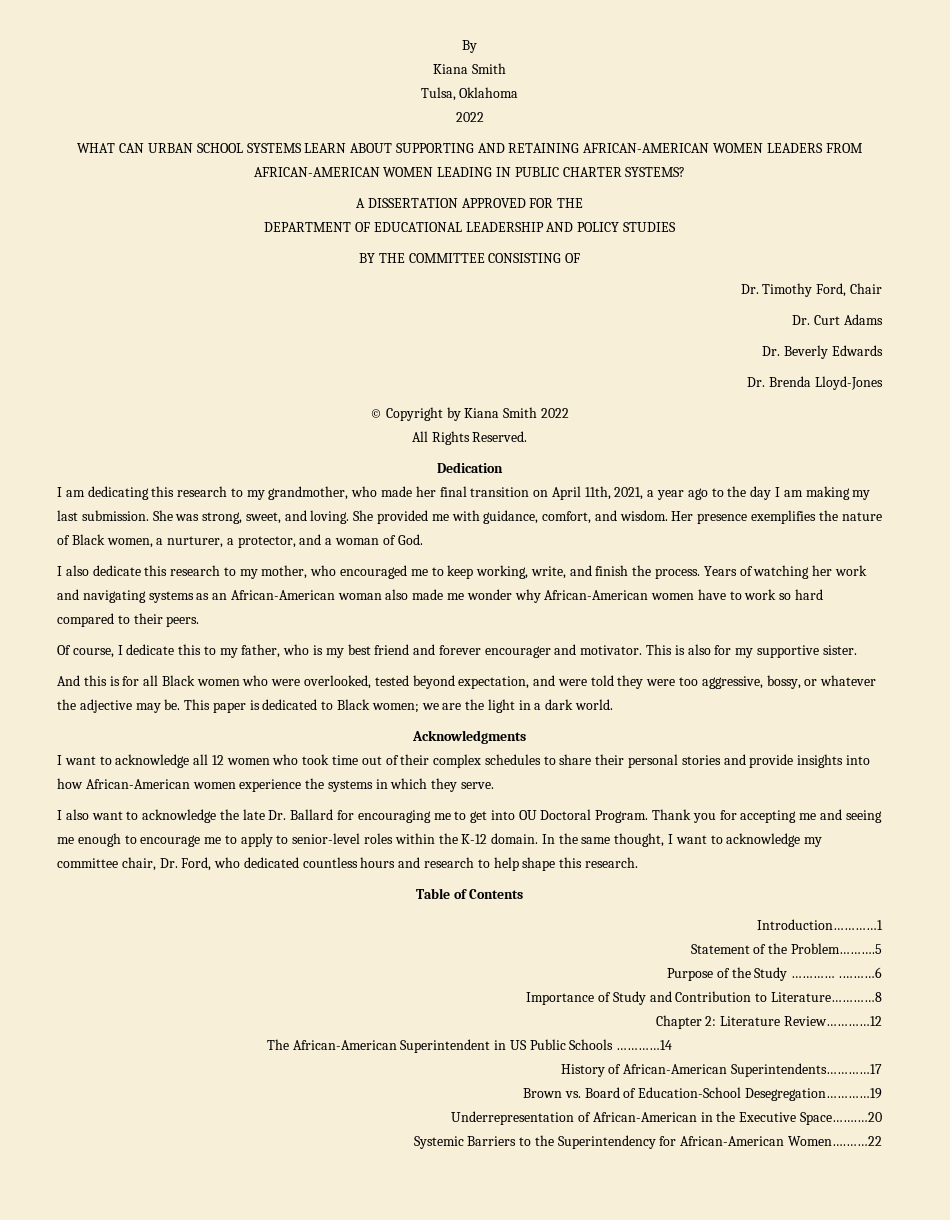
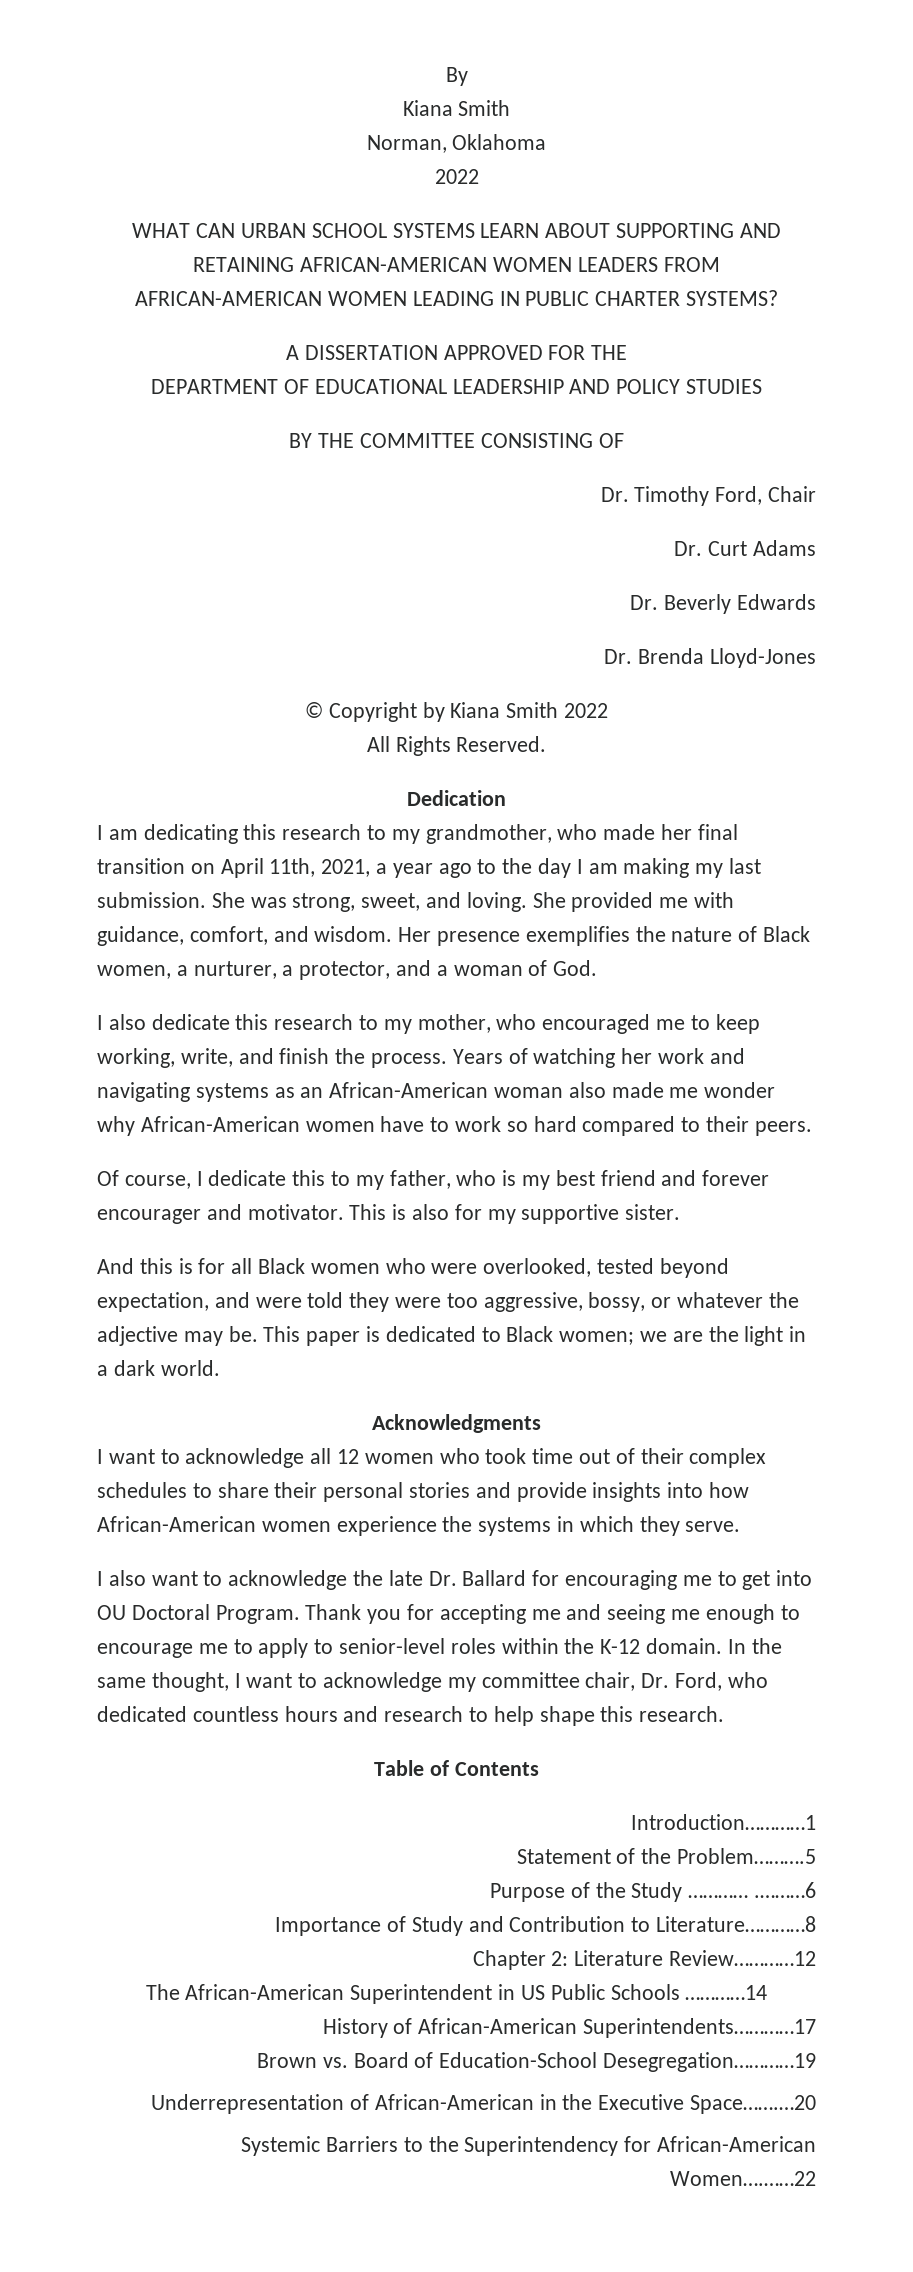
[420,87,456,101] Tulsa, -> [366,135,447,153] Norman,

